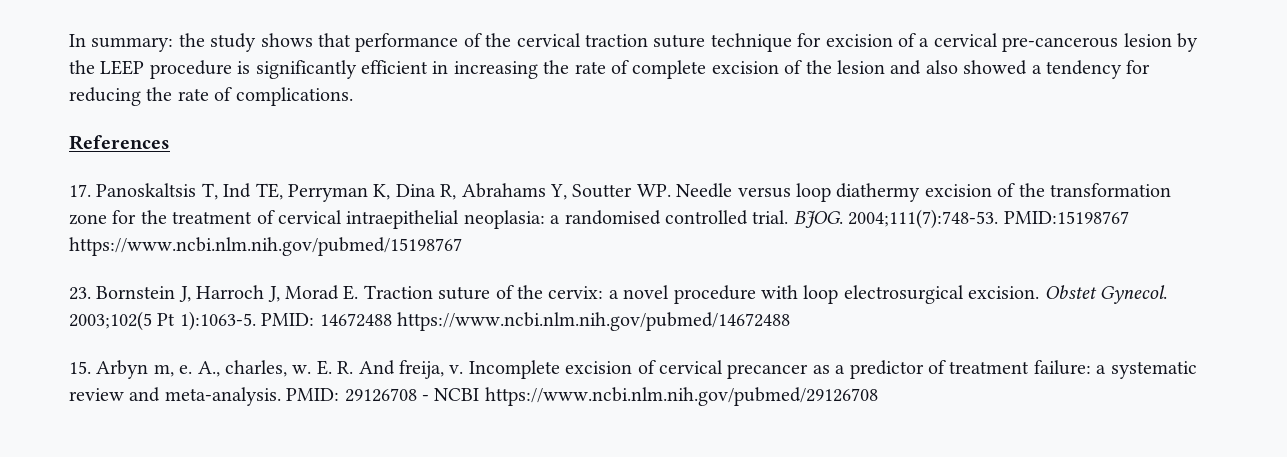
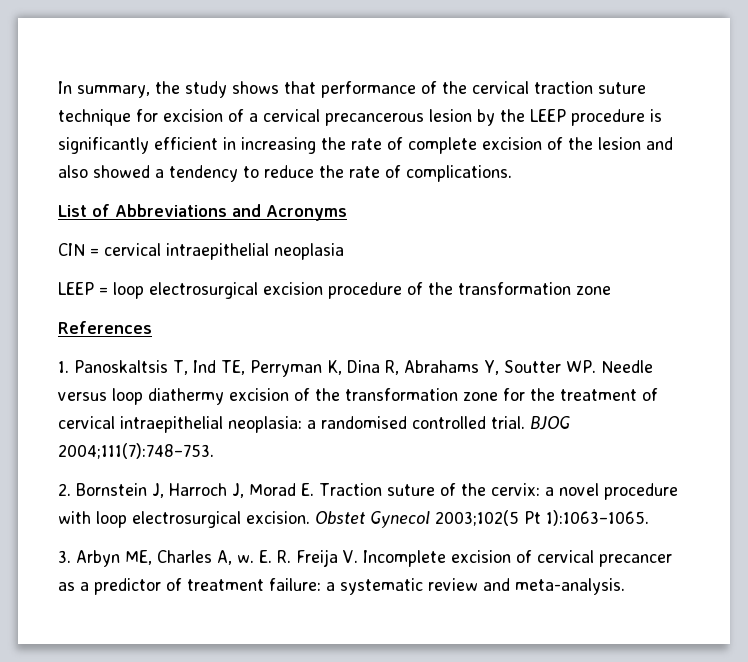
[91,37,174,52] summary: -> [77,85,150,98] summary,
[1002,37,1119,52] pre-cancerous -> [325,113,424,126] precancerous
[1126,60,1151,74] [69,87,141,106] for reducing -> [243,165,314,178] to reduce
(353, 96) none -> [58,204,347,221] [58,243,344,260] [58,282,611,299] // List of Abbreviations and Acronyms // CIN = cervical intraepithelial neoplasia // LEEP = loop electrosurgical excision procedure of the transformation zone
[69,184,91,197] 17. -> [58,361,69,373] 1.
[793,209,1129,229] [69,237,462,256] [69,287,91,300] BJOG. 2004;111(7):748-53. PMID:15198767 https://www.ncbi.nlm.nih.gov/pubmed/15198767 // 23. -> [530,416,570,430] [58,443,214,459] [58,483,71,496] BJOG 2004;111(7):748–753. // 2.
[1099,285,1167,304] Gynecol. -> [370,511,430,528] Gynecol
[179,311,790,331] [69,360,464,379] 1):1063-5. PMID: 14672488 https://www.ncbi.nlm.nih.gov/pubmed/14672488 // 15. Arbyn m, e. A., charles, w. E. R. And freija, v. -> [546,510,649,526] [58,549,358,567] 1):1063–1065. // 3. Arbyn ME, Charles A, w. E. R. Freija V.
[286,387,878,406] PMID: 29126708 - NCBI https://www.ncbi.nlm.nih.gov/pubmed/29126708 -> (625, 586) none

